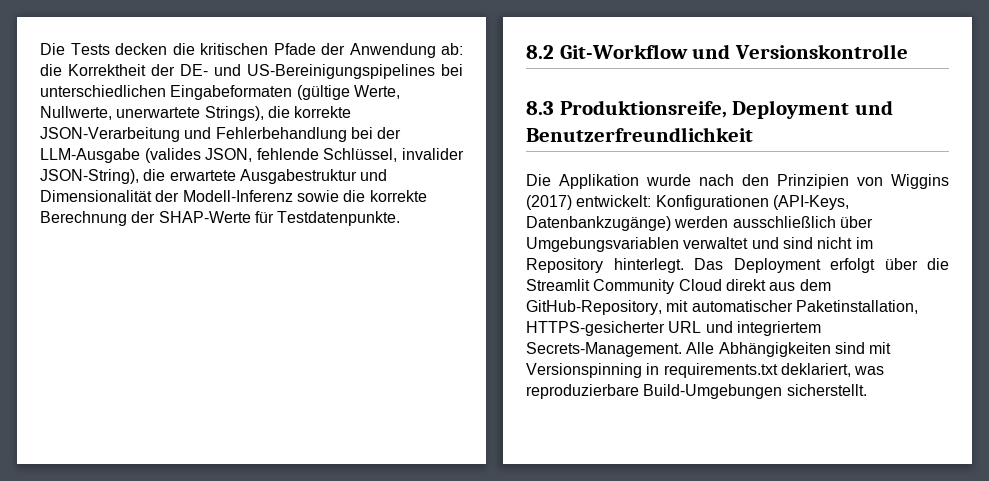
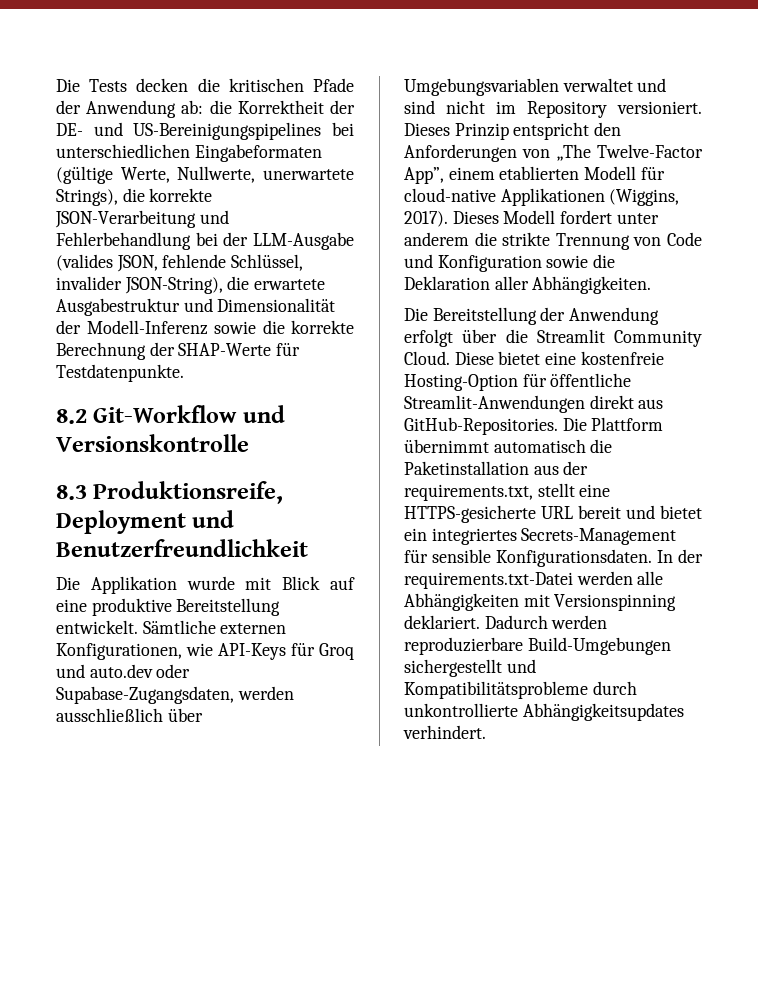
[699,174,949,189] [526,195,849,210] [526,216,671,231] nach den Prinzipien von Wiggins (2017) entwickelt: Konfigurationen (API-Keys, Datenbankzugänge) -> [245,576,356,590] [56,598,281,616] [56,620,287,634] [56,643,354,660] [56,664,191,678] [56,686,234,704] mit Blick auf eine produktive Bereitstellung entwickelt. Sämtliche externen Konfigurationen, wie API-Keys für Groq und auto.dev oder Supabase-Zugangsdaten,
[613,258,821,273] hinterlegt. Das Deployment -> [617,101,702,114] [404,122,622,140] [404,144,703,162] [404,166,665,184] [404,188,680,206] [404,210,659,227] [404,232,702,250] [404,254,616,272] [404,276,652,294] [404,307,660,325] versioniert. Dieses Prinzip entspricht den Anforderungen von „The Twelve-Factor App”, einem etablierten Modell für cloud-native Applikationen (Wiggins, 2017). Dieses Modell fordert unter anderem die strikte Trennung von Code und Konfiguration sowie die Deklaration aller Abhängigkeiten. // Die Bereitstellung der Anwendung
[678,279,831,291] [526,300,918,315] [526,321,821,336] [526,342,892,357] [526,363,885,378] [526,384,867,399] Cloud direkt aus dem GitHub-Repository, mit automatischer Paketinstallation, HTTPS-gesicherter URL und integriertem Secrets-Management. Alle Abhängigkeiten sind mit Versionspinning in requirements.txt deklariert, was reproduzierbare Build-Umgebungen sicherstellt. -> [404,351,664,365] [404,373,632,391] [404,395,664,413] [404,417,664,435] [404,439,613,453] [404,461,589,475] [404,483,611,501] [404,505,702,523] [404,528,677,545] [404,549,703,567] [404,571,664,589] [404,593,677,611] [404,615,608,629] [404,637,671,655] [404,659,536,677] [404,681,637,699] [404,703,684,721] [403,725,486,739] Cloud. Diese bietet eine kostenfreie Hosting-Option für öffentliche Streamlit-Anwendungen direkt aus GitHub-Repositories. Die Plattform übernimmt automatisch die Paketinstallation aus der requirements.txt, stellt eine HTTPS-gesicherte URL bereit und bietet ein integriertes Secrets-Management für sensible Konfigurationsdaten. In der requirements.txt-Datei werden alle Abhängigkeiten mit Versionspinning deklariert. Dadurch werden reproduzierbare Build-Umgebungen sichergestellt und Kompatibilitätsprobleme durch unkontrollierte Abhängigkeitsupdates verhindert.

